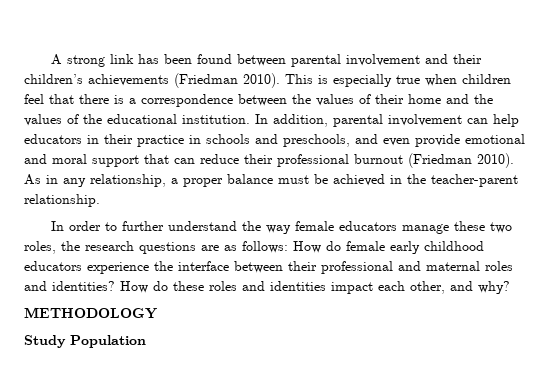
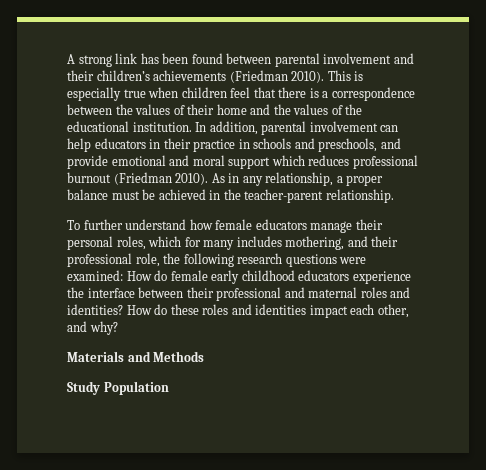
[383,138,410,146] even -> (401, 143) none
[144,154,273,164] that can reduce their -> [271,155,350,166] which reduces
[51,221,513,234] [24,241,288,254] In order to further understand the way female educators manage these two roles, the research questions are as follows: -> [67,219,383,233] [67,236,399,250] [67,253,367,267] [67,270,123,281] To further understand how female educators manage their personal roles, which for many includes mothering, and their professional role, the following research questions were examined:
[24,307,157,319] METHODOLOGY -> [67,351,205,362] Materials and Methods

